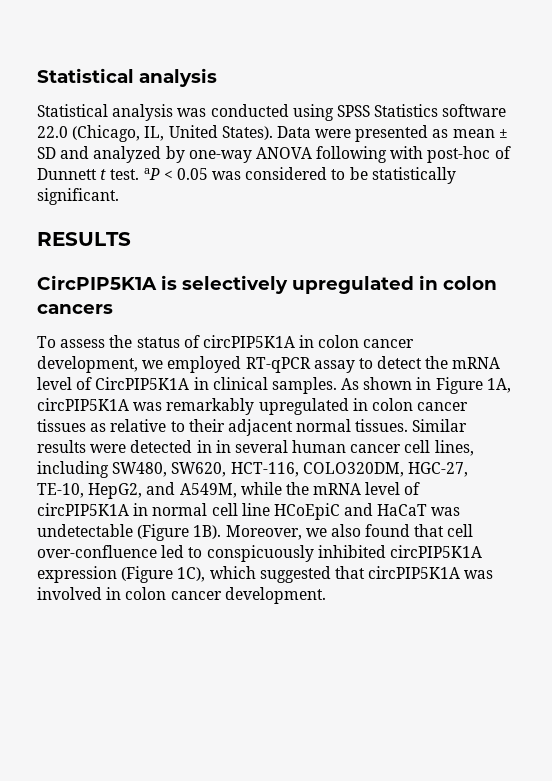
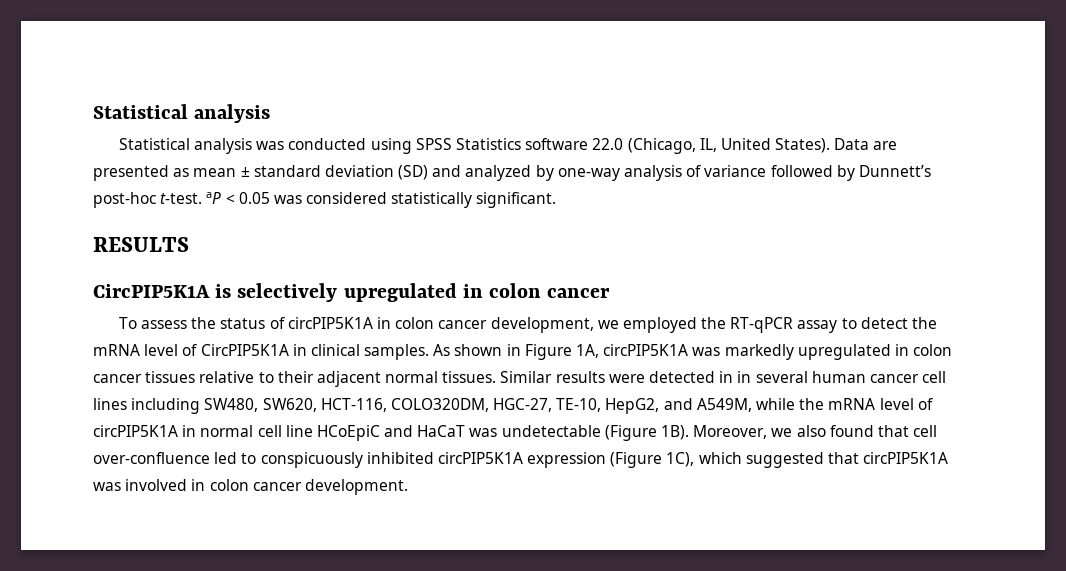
[315,129,352,138] were -> [873,141,898,150] are
[37,147,56,159] SD -> [253,165,429,180] standard deviation (SD)
[255,146,511,163] [37,168,140,180] ANOVA following with post-hoc of Dunnett t test. -> [624,165,931,181] [93,192,203,208] analysis of variance followed by Dunnett’s post-hoc t-test.
[331,167,368,180] to be -> (388, 198) none
[37,304,113,314] cancers -> [547,288,611,298] cancer
(242, 364) none -> [701,317,727,329] the
[166,398,255,415] remarkably -> [724,344,794,360] markedly
[90,423,107,432] as -> (196, 377) none
[434,440,474,456] lines, -> [93,398,127,410] lines

